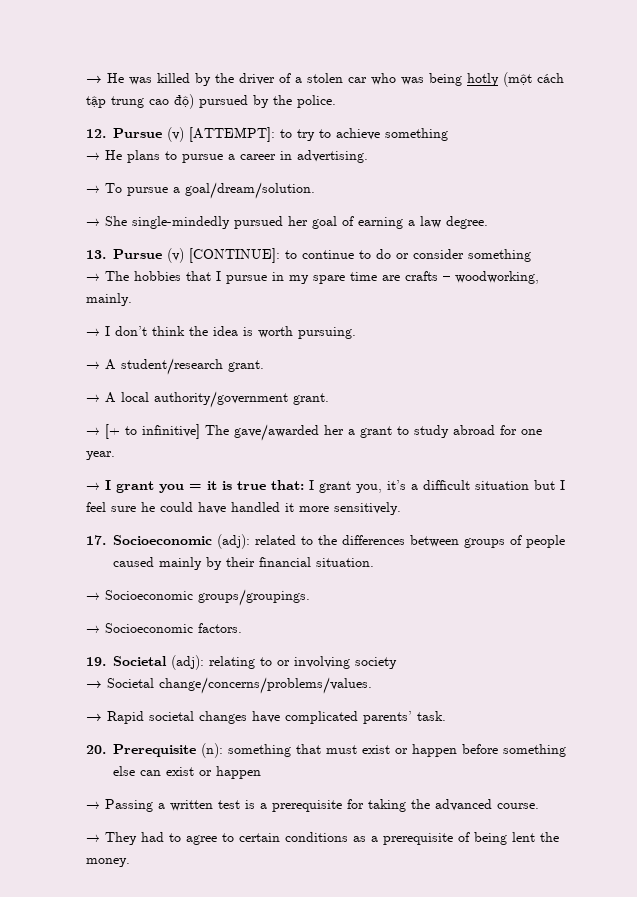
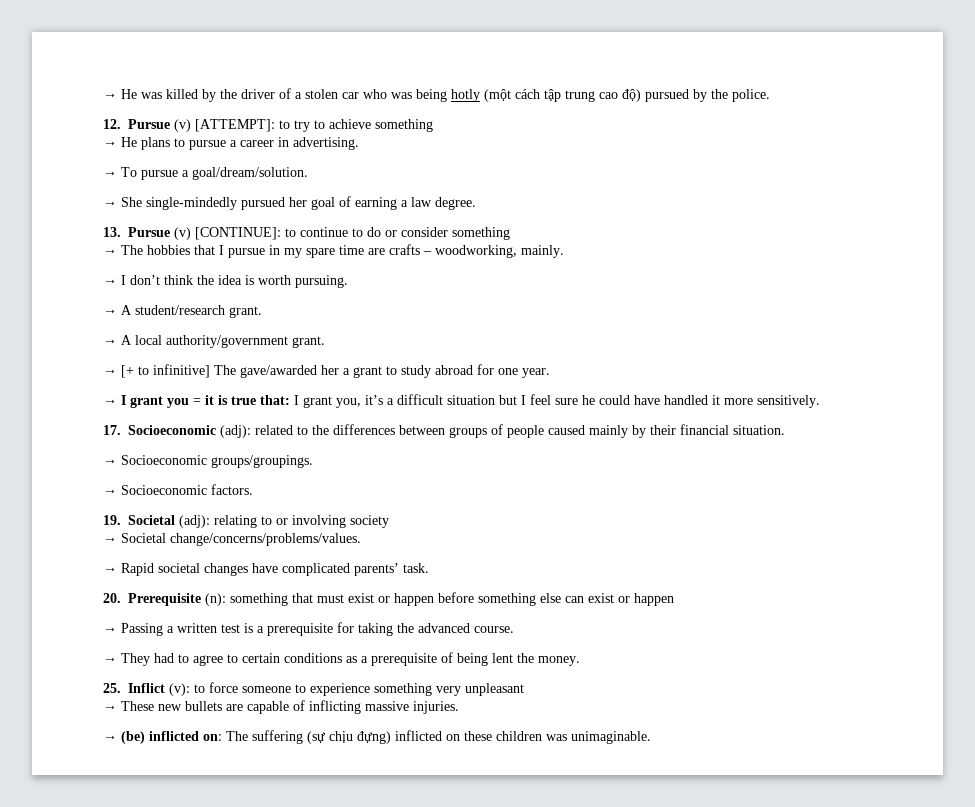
(130, 862) none -> [103,682,525,696] [103,700,460,714] [103,730,652,744] // 25. Inflict (v): to force someone to experience something very unpleasant // → These new bullets are capable of inflicting massive injuries. // → (be) inflicted on: The suffering (sự chịu đựng) inflicted on these children was unimaginable.

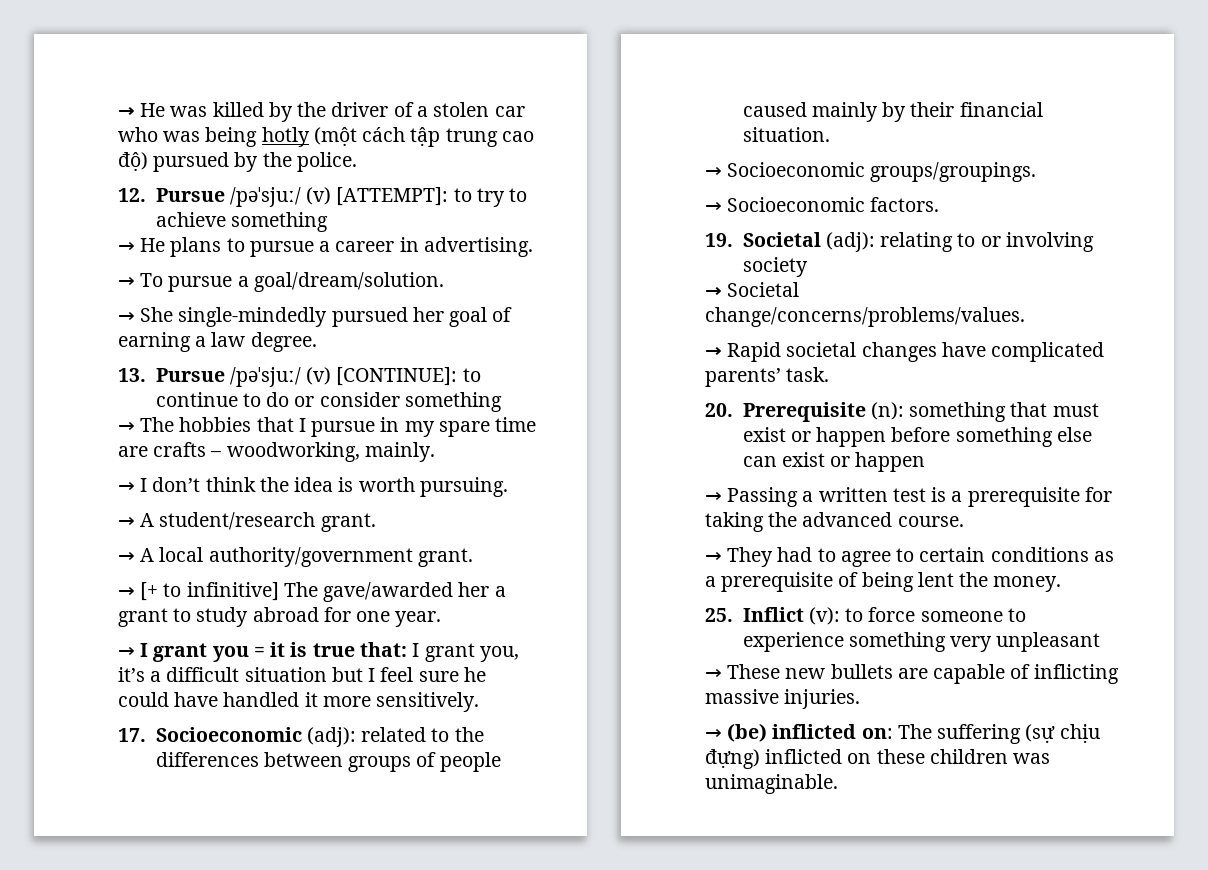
(171, 124) none -> [229,187,301,207] /pəˈsjuː/
(171, 232) none -> [229,367,301,387] /pəˈsjuː/

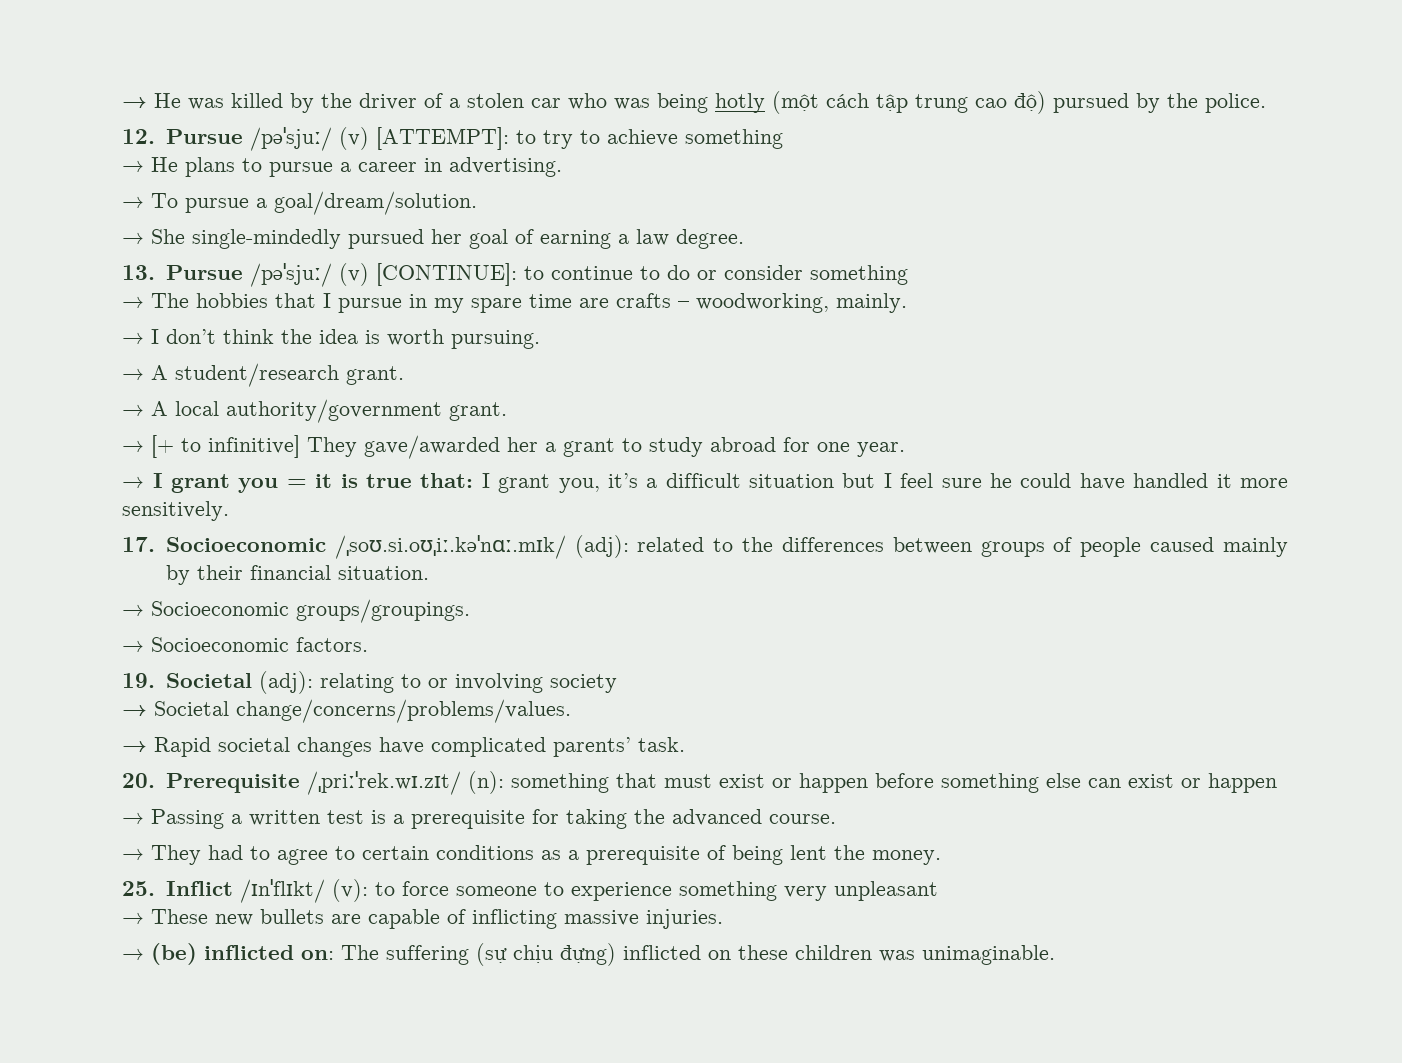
[283,582,318,597] The -> [307,437,358,457] They
(302, 734) none -> [334,535,566,559] /ˌsoʊ.si.oʊˌiː.kəˈnɑː.mɪk/
(866, 412) none -> [306,771,461,795] /ˌpriːˈrek.wɪ.zɪt/
(804, 614) none -> [239,879,325,903] /ɪnˈflɪkt/

